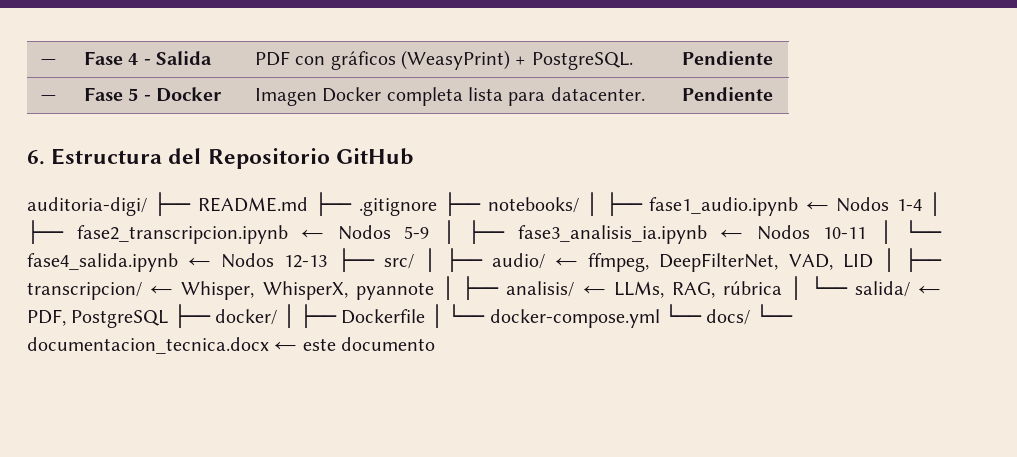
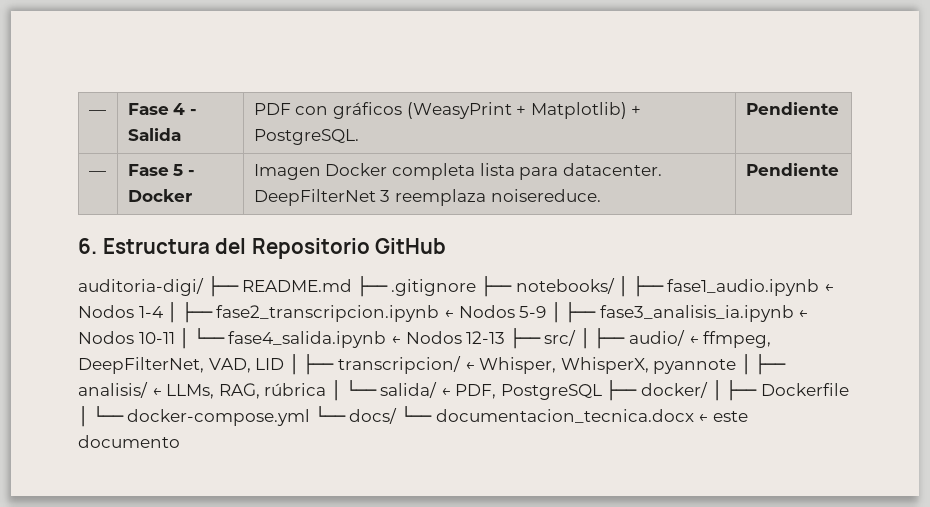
[401,50,511,70] (WeasyPrint) -> [406,102,627,119] (WeasyPrint + Matplotlib)
(645, 94) none -> [253,189,601,206] DeepFilterNet 3 reemplaza noisereduce.

